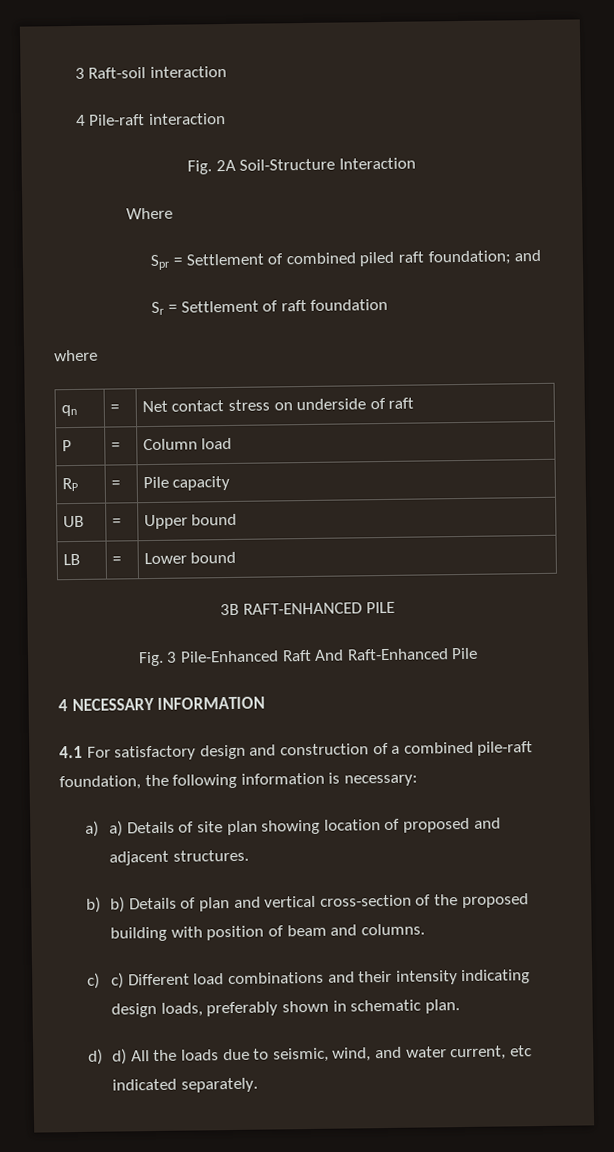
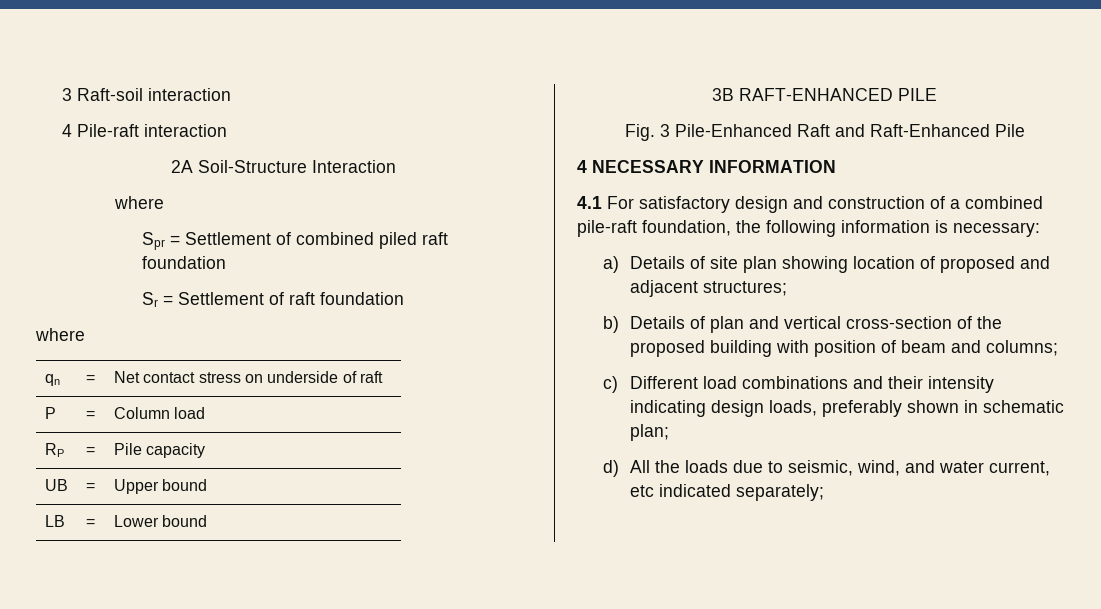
[187,160,213,175] Fig. -> (228, 130) none
[125,207,173,220] Where -> [114,196,165,209] where
[427,249,542,266] foundation; and -> [141,256,226,269] foundation
[314,649,345,661] And -> [834,124,865,137] and
[109,820,124,837] a) -> (620, 264) none
[172,849,249,862] [85,896,126,913] structures. // b) b) -> [702,281,787,296] [603,316,620,333] structures; // b)
[360,923,425,936] [86,972,125,989] columns. // c) c) -> [985,340,1058,356] [603,376,619,393] columns; // c)
[424,999,460,1014] [87,1048,128,1065] plan. // d) d) -> [629,424,669,441] [603,460,620,477] plan; // d)
[180,1077,258,1093] separately. -> [735,484,824,501] separately;

